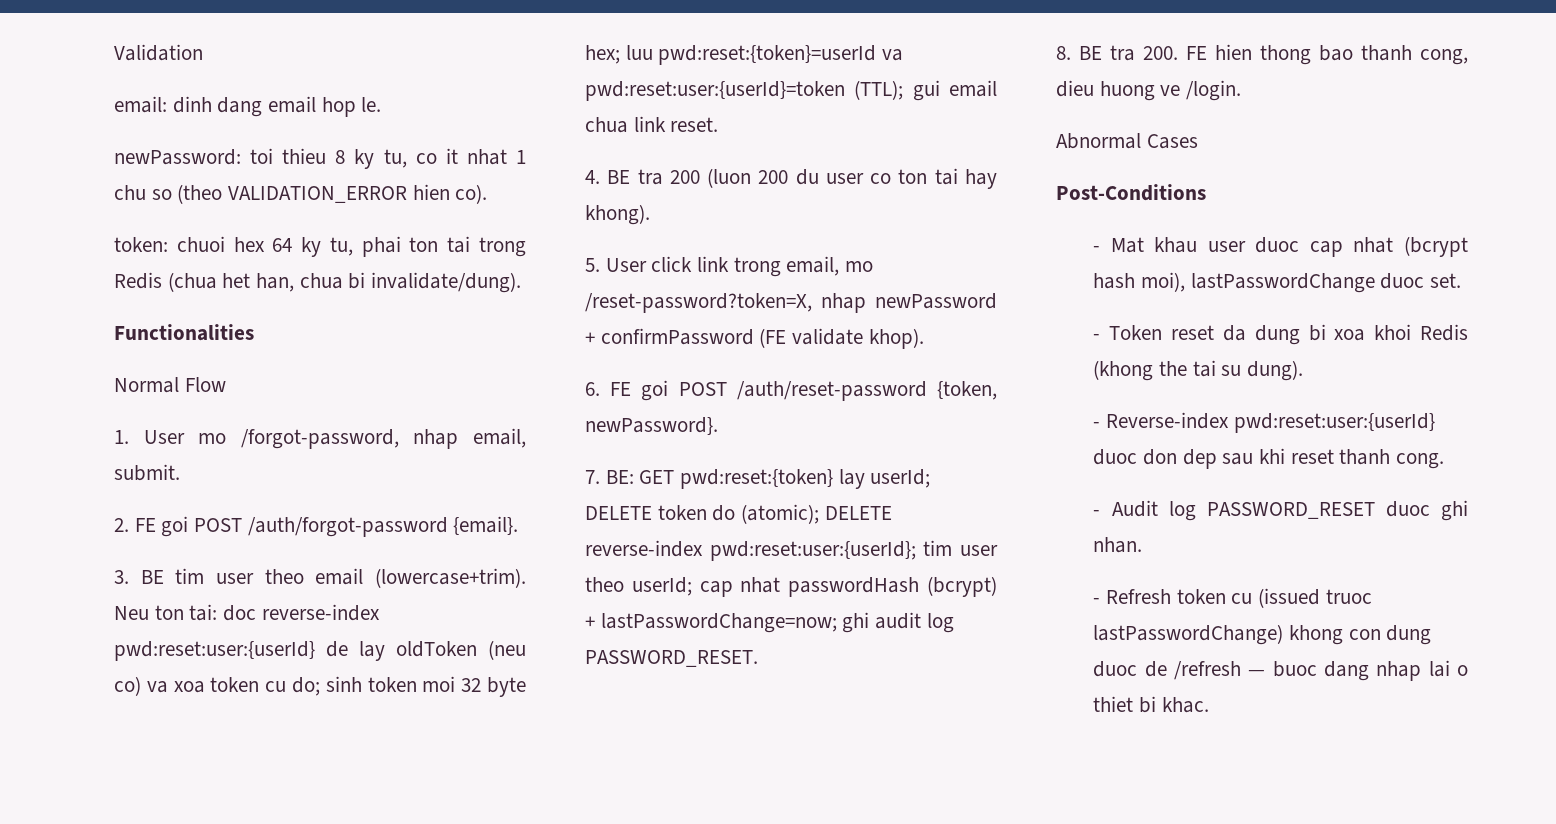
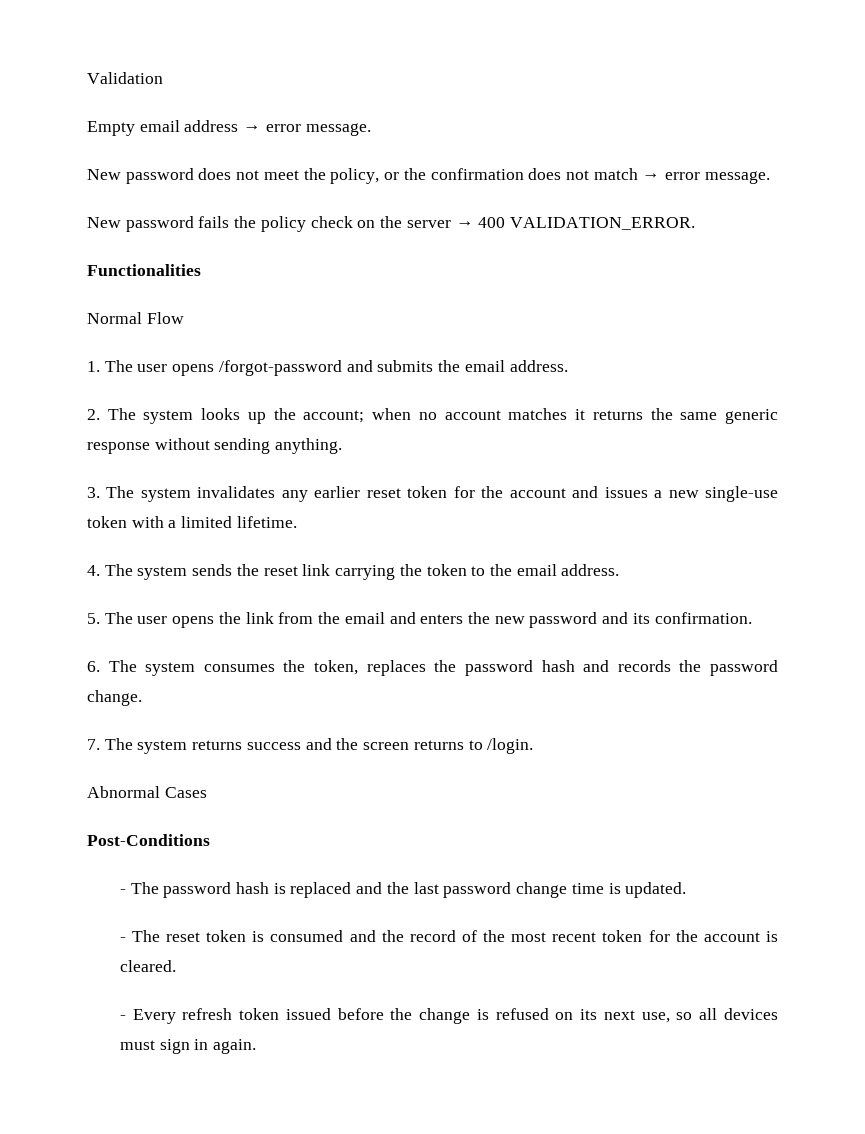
[114,96,382,117] [114,148,526,169] [114,184,488,204] [114,236,526,257] [114,272,522,293] [114,324,254,341] [114,377,226,393] [114,428,526,449] [114,464,180,481] [114,516,519,537] [114,568,526,588] [114,604,380,621] [114,640,526,661] [114,676,526,697] [585,45,904,65] [585,80,997,101] [585,116,719,133] [585,168,997,189] [585,204,650,225] [585,256,874,277] [585,293,997,313] [585,328,924,349] [585,380,997,401] [585,417,718,435] [585,469,931,489] [585,504,892,524] [585,540,998,561] [585,576,997,597] [585,612,954,633] [585,650,758,667] [1056,44,1468,65] [1056,80,1181,101] email: dinh dang email hop le. // newPassword: toi thieu 8 ky tu, co it nhat 1 chu so (theo VALIDATION_ERROR hien co). // token: chuoi hex 64 ky tu, phai ton tai trong Redis (chua het han, chua bi invalidate/dung). // Functionalities // Normal Flow // 1. User mo /forgot-password, nhap email, submit. // 2. FE goi POST /auth/forgot-password {email}. // 3. BE tim user theo email (lowercase+trim). Neu ton tai: doc reverse-index pwd:reset:user:{userId} de lay oldToken (neu co) va xoa token cu do; sinh token moi 32 byte hex; luu pwd:reset:{token}=userId va pwd:reset:user:{userId}=token (TTL); gui email chua link reset. // 4. BE tra 200 (luon 200 du user co ton tai hay khong). // 5. User click link trong email, mo /reset-password?token=X, nhap newPassword + confirmPassword (FE validate khop). // 6. FE goi POST /auth/reset-password {token, newPassword}. // 7. BE: GET pwd:reset:{token} lay userId; DELETE token do (atomic); DELETE reverse-index pwd:reset:user:{userId}; tim user theo userId; cap nhat passwordHash (bcrypt) + lastPasswordChange=now; ghi audit log PASSWORD_RESET. // 8. BE tra 200. FE hien thong bao thanh cong, dieu huong ve -> [87,120,371,136] [87,168,770,184] [87,216,695,232] [87,264,201,276] [87,312,184,324] [87,360,568,376] [87,408,779,424] [87,438,343,454] [87,486,778,502] [87,516,297,528] [87,564,620,580] [87,612,752,628] [87,660,779,676] [87,690,142,706] [87,738,483,754] Empty email address → error message. // New password does not meet the policy, or the confirmation does not match → error message. // New password fails the policy check on the server → 400 VALIDATION_ERROR. // Functionalities // Normal Flow // 1. The user opens /forgot-password and submits the email address. // 2. The system looks up the account; when no account matches it returns the same generic response without sending anything. // 3. The system invalidates any earlier reset token for the account and issues a new single-use token with a limited lifetime. // 4. The system sends the reset link carrying the token to the email address. // 5. The user opens the link from the email and enters the new password and its confirmation. // 6. The system consumes the token, replaces the password hash and records the password change. // 7. The system returns success and the screen returns to
[1110,236,1468,257] [1093,272,1462,293] [1093,324,1468,345] [1093,360,1304,381] [1093,412,1435,433] [1093,448,1445,469] [1093,500,1468,521] [1093,537,1143,553] [1093,588,1372,608] [1093,624,1432,645] [1093,660,1468,681] [1093,696,1209,713] Mat khau user duoc cap nhat (bcrypt hash moi), lastPasswordChange duoc set. // - Token reset da dung bi xoa khoi Redis (khong the tai su dung). // - Reverse-index pwd:reset:user:{userId} duoc don dep sau khi reset thanh cong. // - Audit log PASSWORD_RESET duoc ghi nhan. // - Refresh token cu (issued truoc lastPasswordChange) khong con dung duoc de /refresh — buoc dang nhap lai o thiet bi khac. -> [130,882,687,898] [119,930,778,942] [119,960,176,972] [119,1008,778,1024] [119,1039,256,1054] The password hash is replaced and the last password change time is updated. // - The reset token is consumed and the record of the most recent token for the account is cleared. // - Every refresh token issued before the change is refused on its next use, so all devices must sign in again.

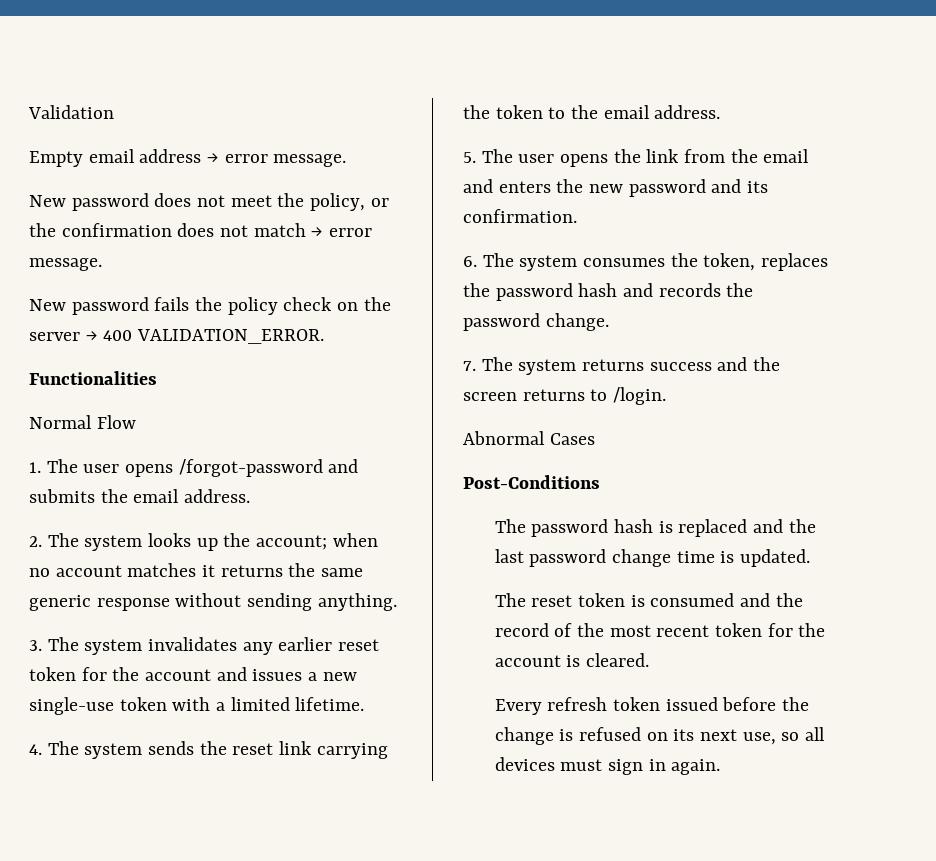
[119,889,126,894] - -> (600, 482) none
[119,937,126,942] - -> (811, 558) none
[119,1015,126,1020] - -> (650, 660) none

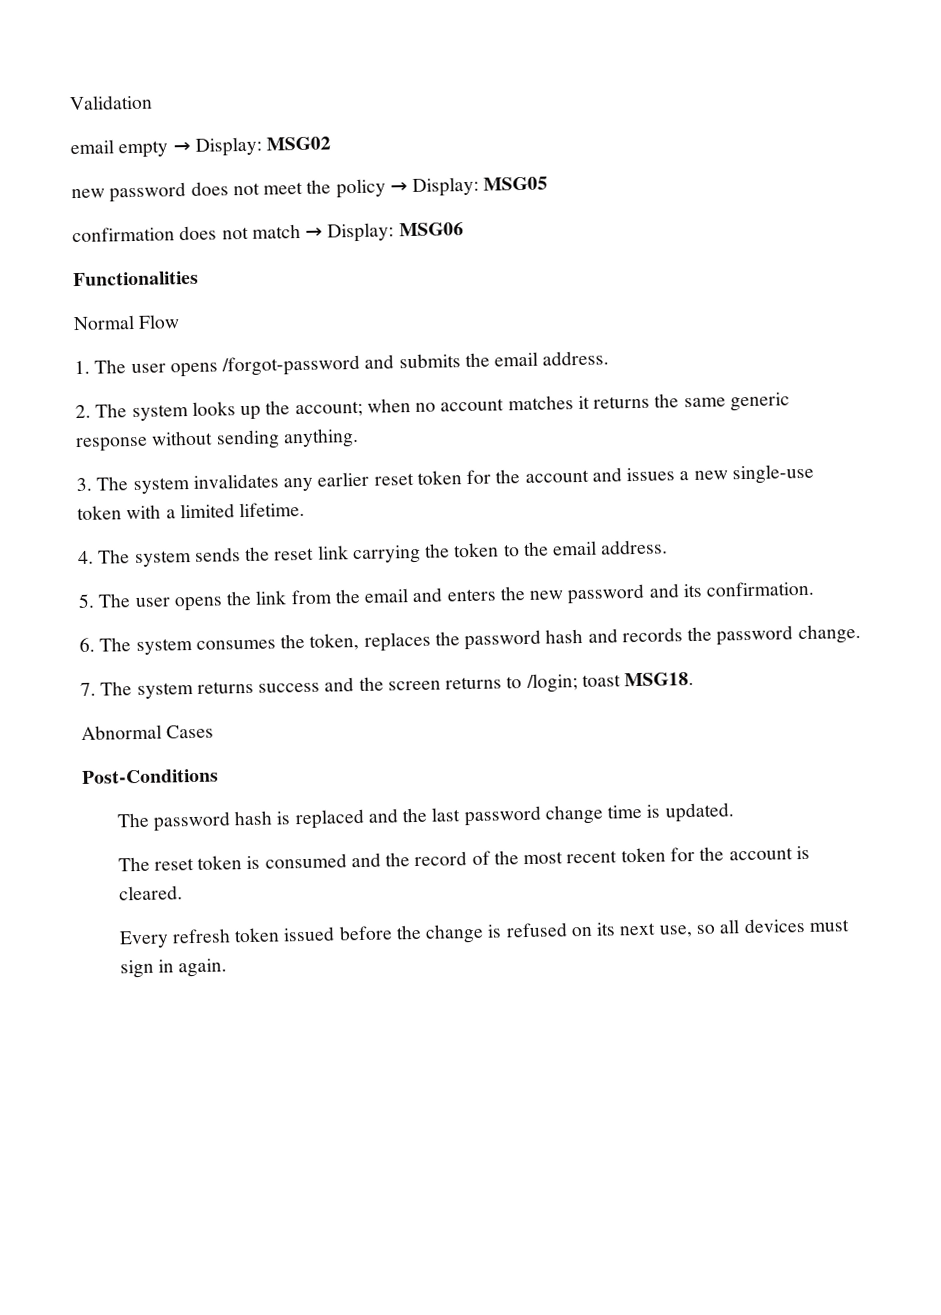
[29,149,347,167] [29,195,66,207] Empty email address → error message. // New -> [70,136,332,159] [71,188,105,199] email empty → Display: MSG02 // new
[310,193,389,211] [29,223,56,237] policy, or the -> [335,176,549,199] policy → Display: MSG05 //
[329,228,373,237] [29,258,102,271] [29,297,391,315] [29,329,325,344] error message. // New password fails the policy check on the server → 400 VALIDATION_ERROR. -> [327,222,464,243] Display: MSG06
[613,387,667,405] /login. -> [525,671,695,694] /login; toast MSG18.

